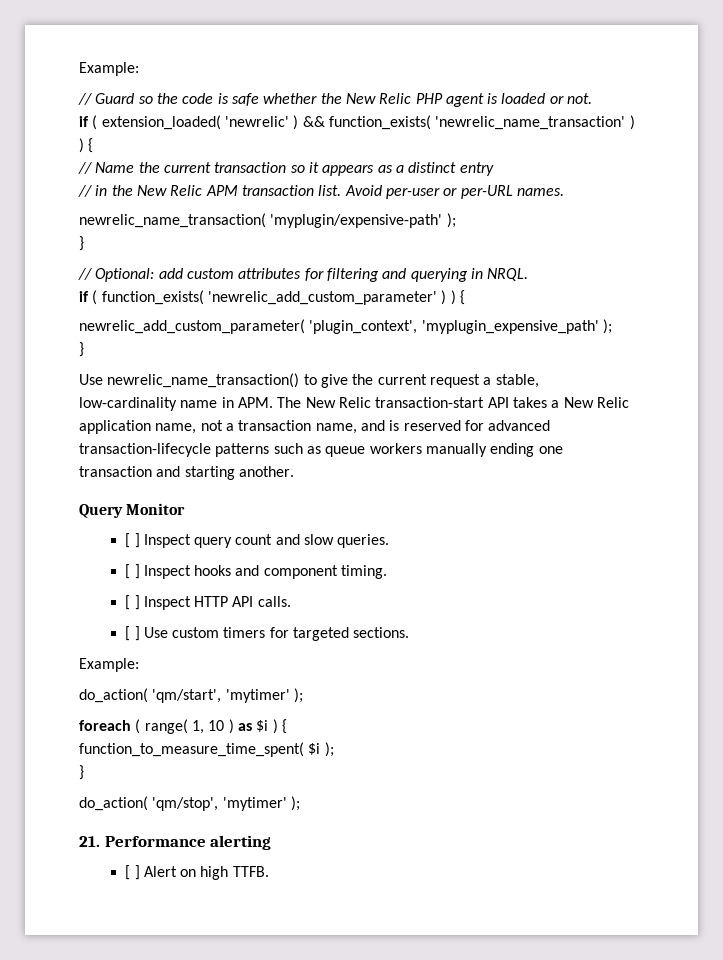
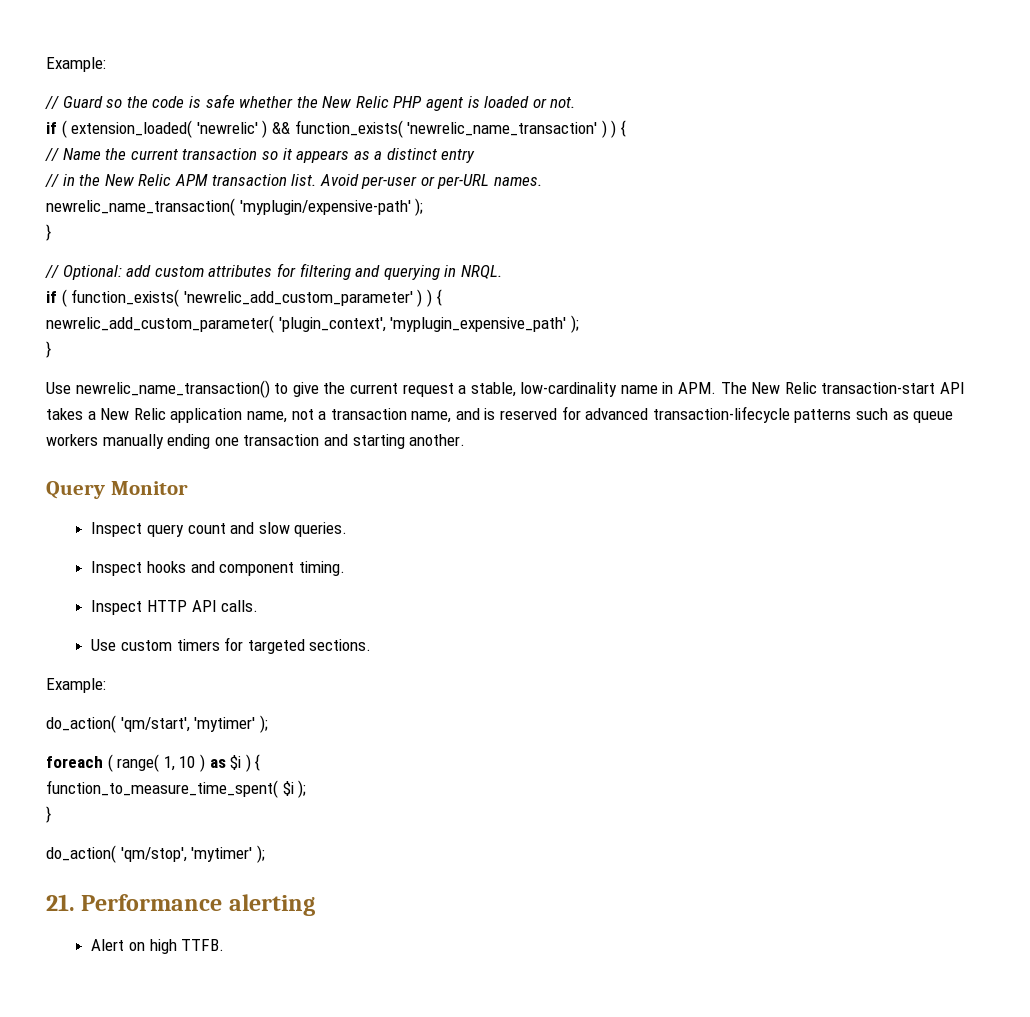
[125,533,140,548] [ ] -> (188, 488) none
[125,564,140,579] [ ] -> (348, 529) none
[125,595,140,610] [ ] -> (345, 568) none
[125,626,140,641] [ ] -> (259, 606) none
[125,865,140,880] [ ] -> (315, 905) none

